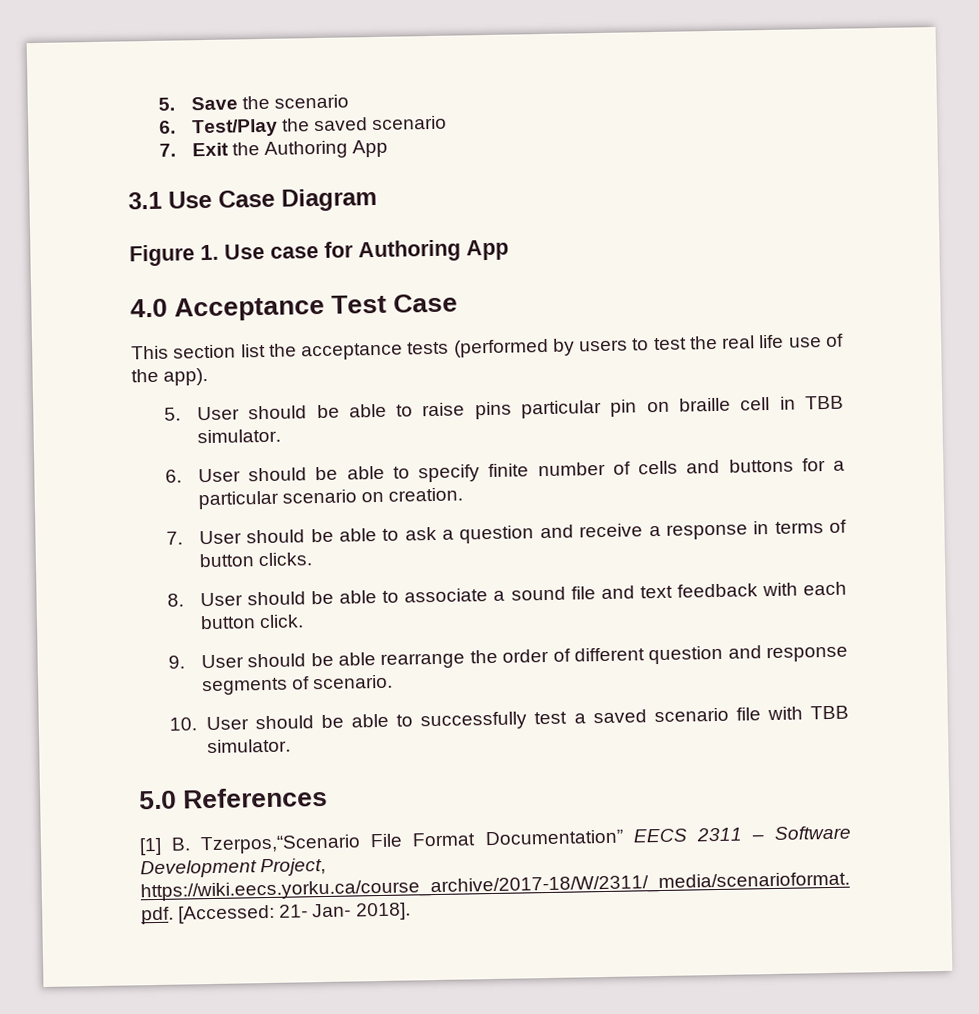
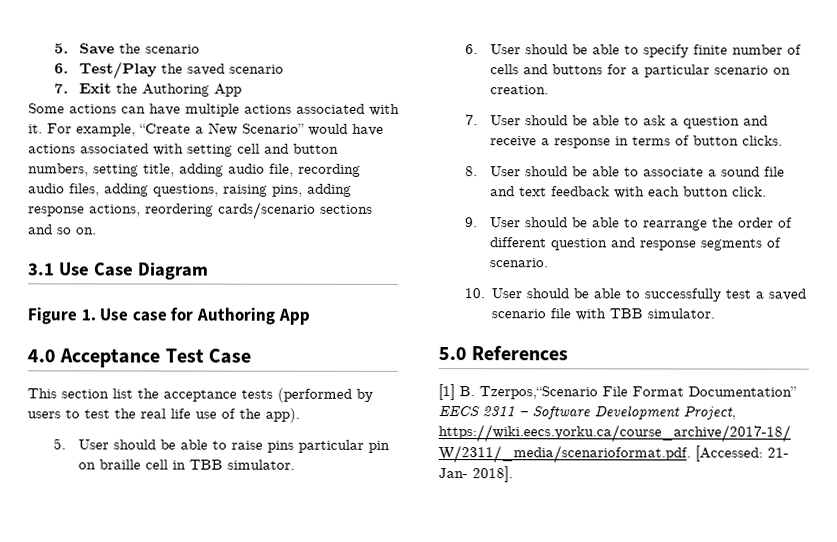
(389, 148) none -> [28,103,400,117] [28,122,384,137] [28,143,339,157] [28,163,361,177] [28,183,352,197] [28,201,373,220] [28,224,97,235] // Some actions can have multiple actions associated with it. For example, “Create a New Scenario” would have actions associated with setting cell and button numbers, setting title, adding audio file, recording audio files, adding questions, raising pins, adding response actions, reordering cards/scenario sections and so on.
(377, 659) none -> [624,218,640,228] to

